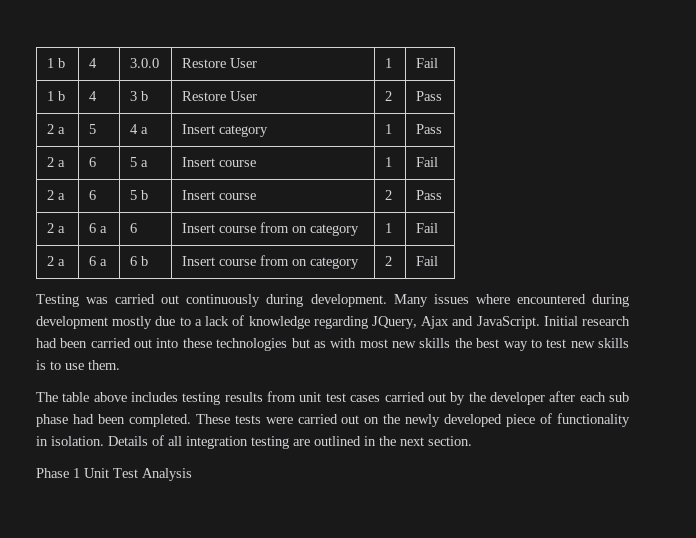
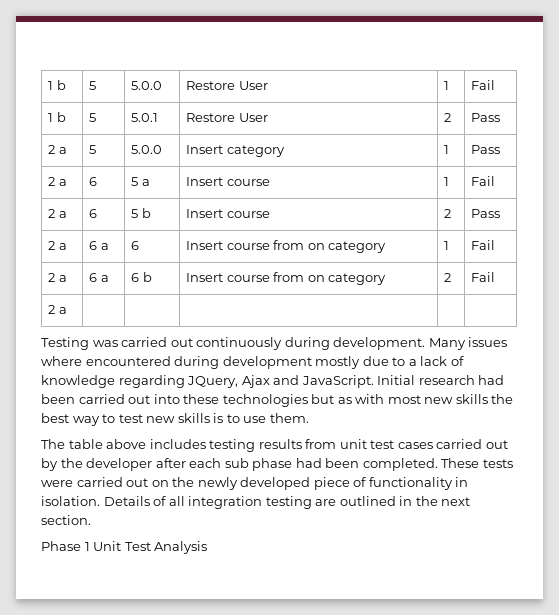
[47,58,66,68] [89,58,98,68] [130,58,160,68] 1 b | 4 | 3.0.0 -> [48,80,66,90] [89,81,97,90] [131,81,163,90] 1 b | 5 | 5.0.0
[89,91,98,101] [130,91,149,101] 4 | 3 b -> [89,113,97,122] [131,113,159,122] 5 | 5.0.1
[130,124,149,134] 4 a -> [131,145,163,154] 5.0.0
(439, 261) none -> [48,305,67,314] // 2 a | | | | |

